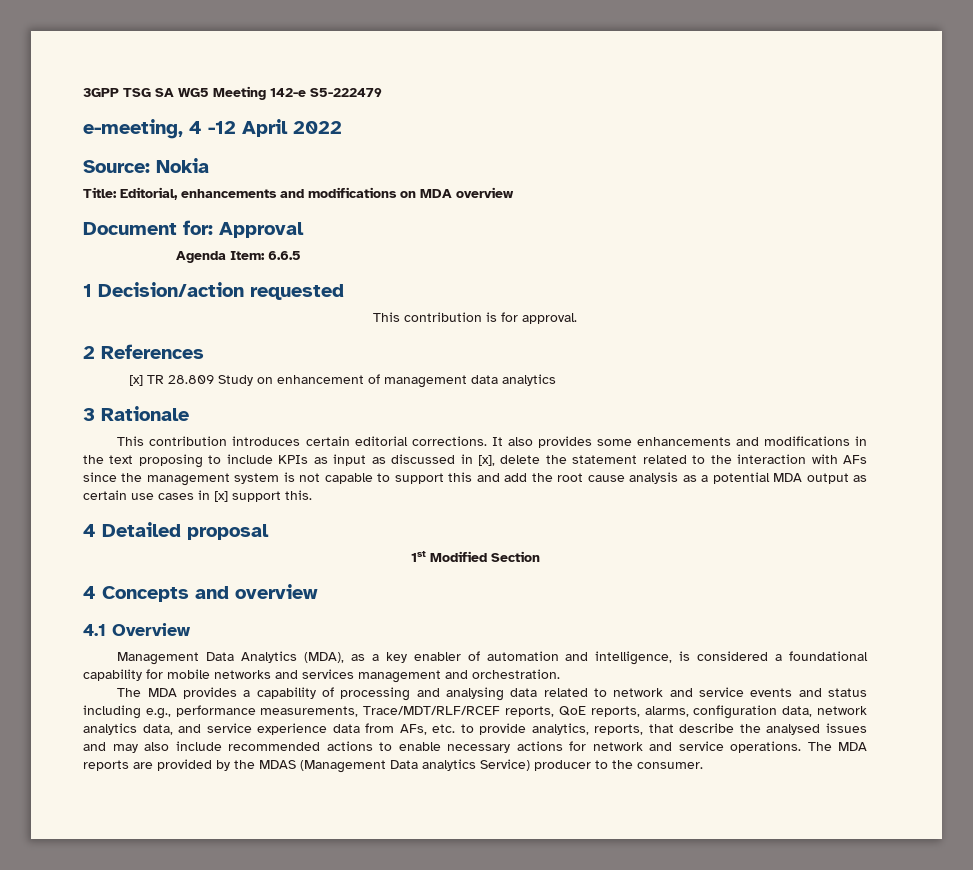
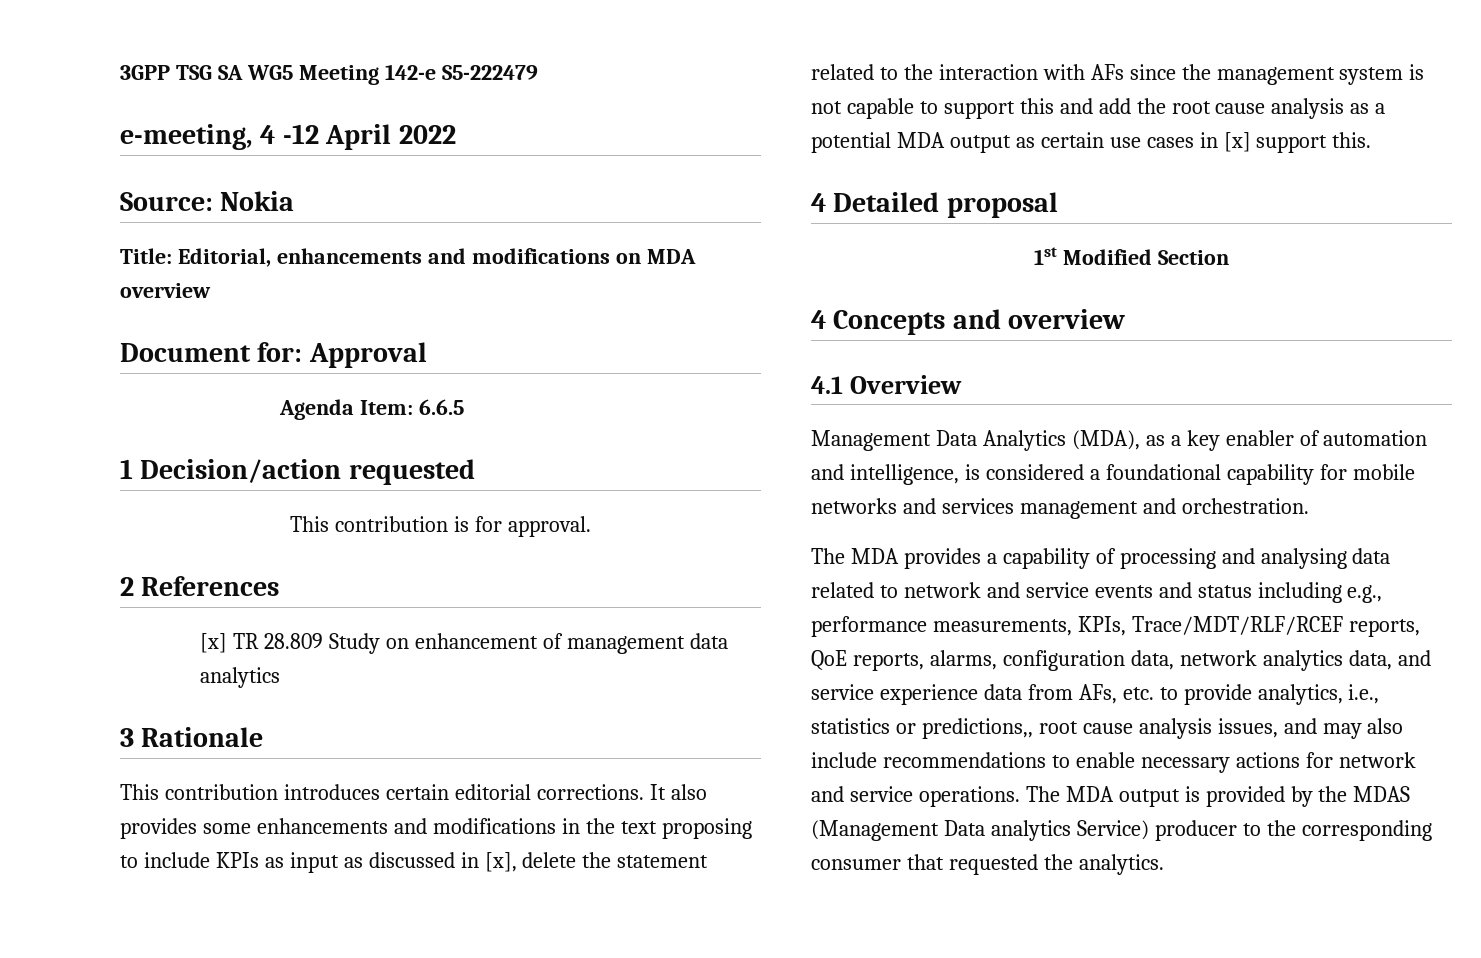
(359, 711) none -> [1077,616,1126,636] KPIs,
[594,723,867,735] reports, that describe the analysed issues -> [1348,684,1380,704] [811,718,1278,739] i.e., statistics or predictions,, root cause analysis issues,
[228,741,373,751] recommended actions -> [882,752,1046,768] recommendations
[83,760,153,771] reports are -> [1118,786,1200,807] output is
[637,762,703,769] consumer. -> [1301,820,1432,841] [811,854,1164,875] corresponding consumer that requested the analytics.

